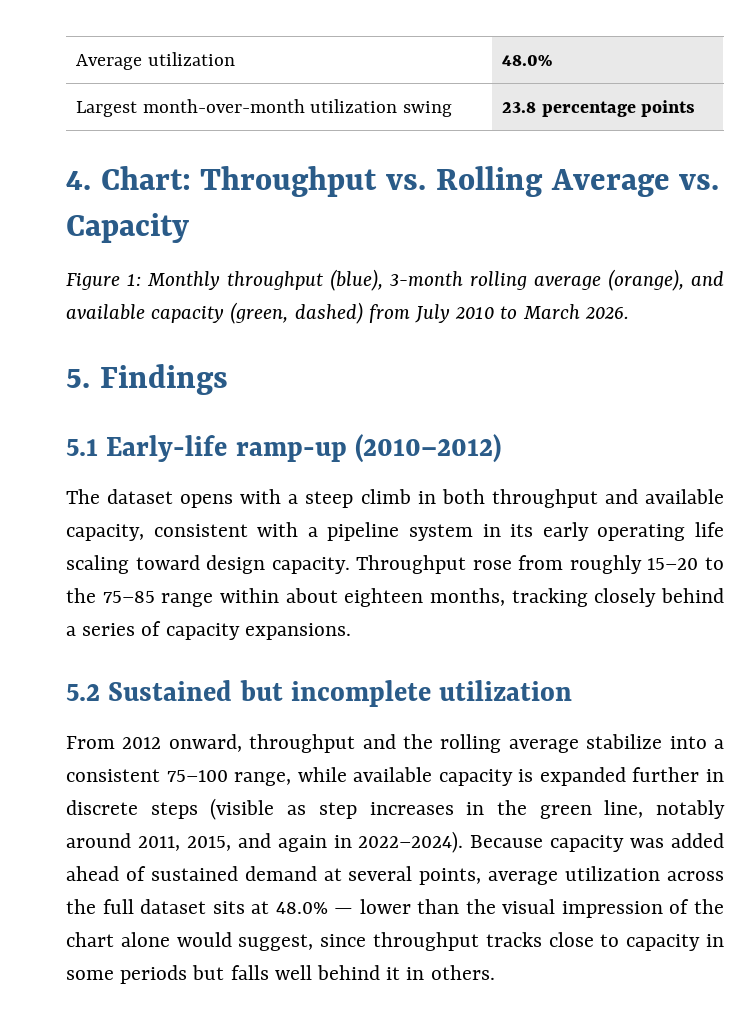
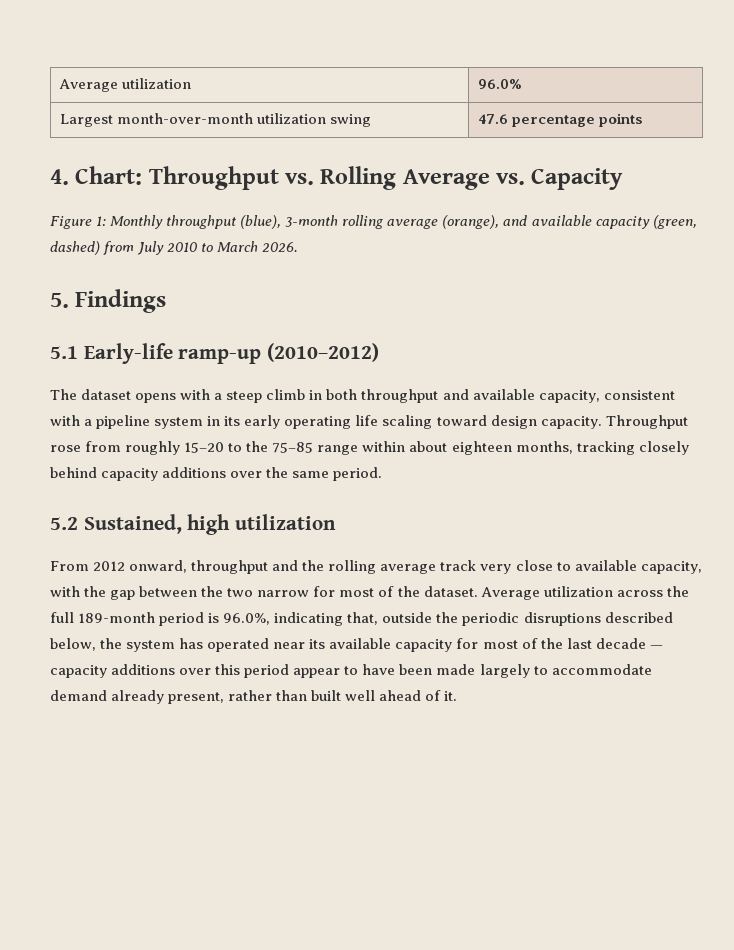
[502,55,553,66] 48.0% -> [477,79,522,89] 96.0%
[502,102,537,113] 23.8 -> [477,114,508,124] 47.6
[66,621,351,640] [66,680,432,707] a series of capacity expansions. // 5.2 Sustained but incomplete -> [101,467,383,481] [50,514,231,535] capacity additions over the same period. // 5.2 Sustained, high
[586,734,724,749] [66,767,724,786] [66,798,725,820] [66,831,724,853] [66,866,724,885] [66,899,725,918] [66,932,724,951] [66,965,495,984] stabilize into a consistent 75–100 range, while available capacity is expanded further in discrete steps (visible as step increases in the green line, notably around 2011, 2015, and again in 2022–2024). Because capacity was added ahead of sustained demand at several points, average utilization across the full dataset sits at 48.0% — lower than the visual impression of the chart alone would suggest, since throughput tracks close to capacity in some periods but falls well behind it in others. -> [440,560,702,574] [50,586,689,600] [50,612,673,626] [50,638,663,652] [50,664,652,678] [50,690,458,704] track very close to available capacity, with the gap between the two narrow for most of the dataset. Average utilization across the full 189-month period is 96.0%, indicating that, outside the periodic disruptions described below, the system has operated near its available capacity for most of the last decade — capacity additions over this period appear to have been made largely to accommodate demand already present, rather than built well ahead of it.

